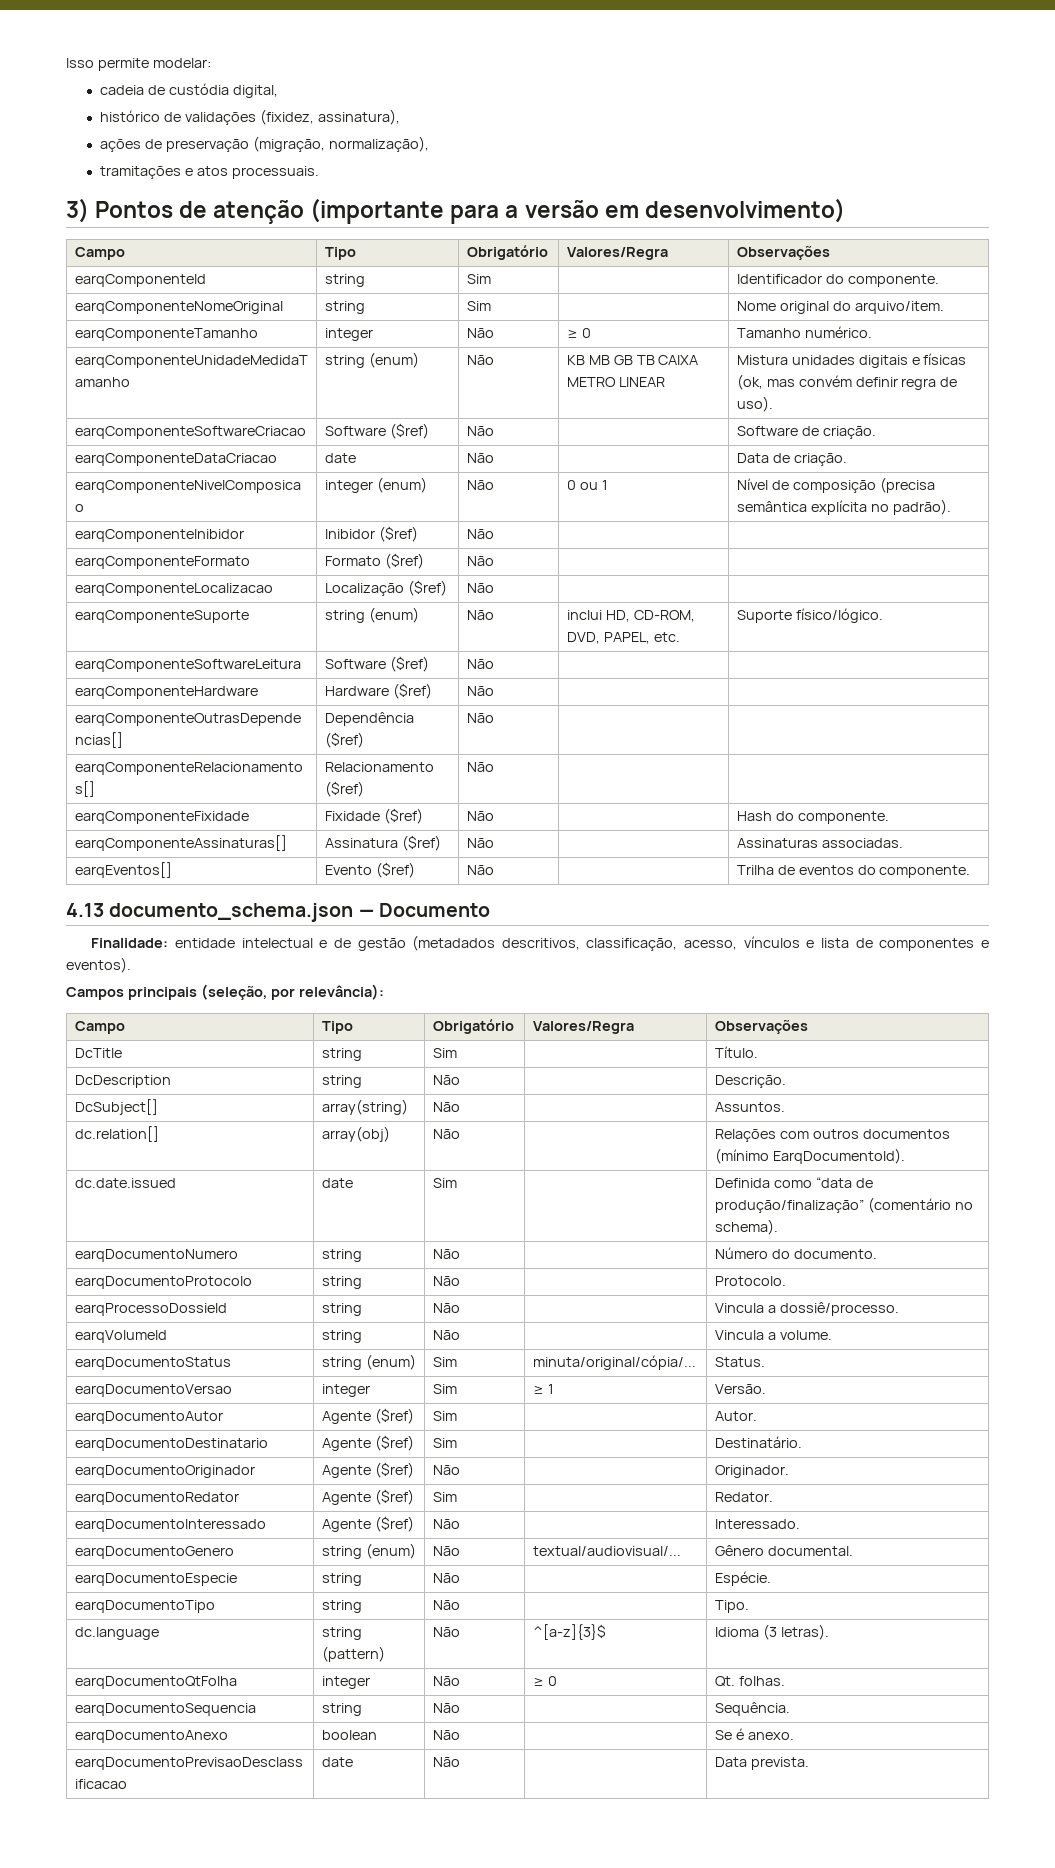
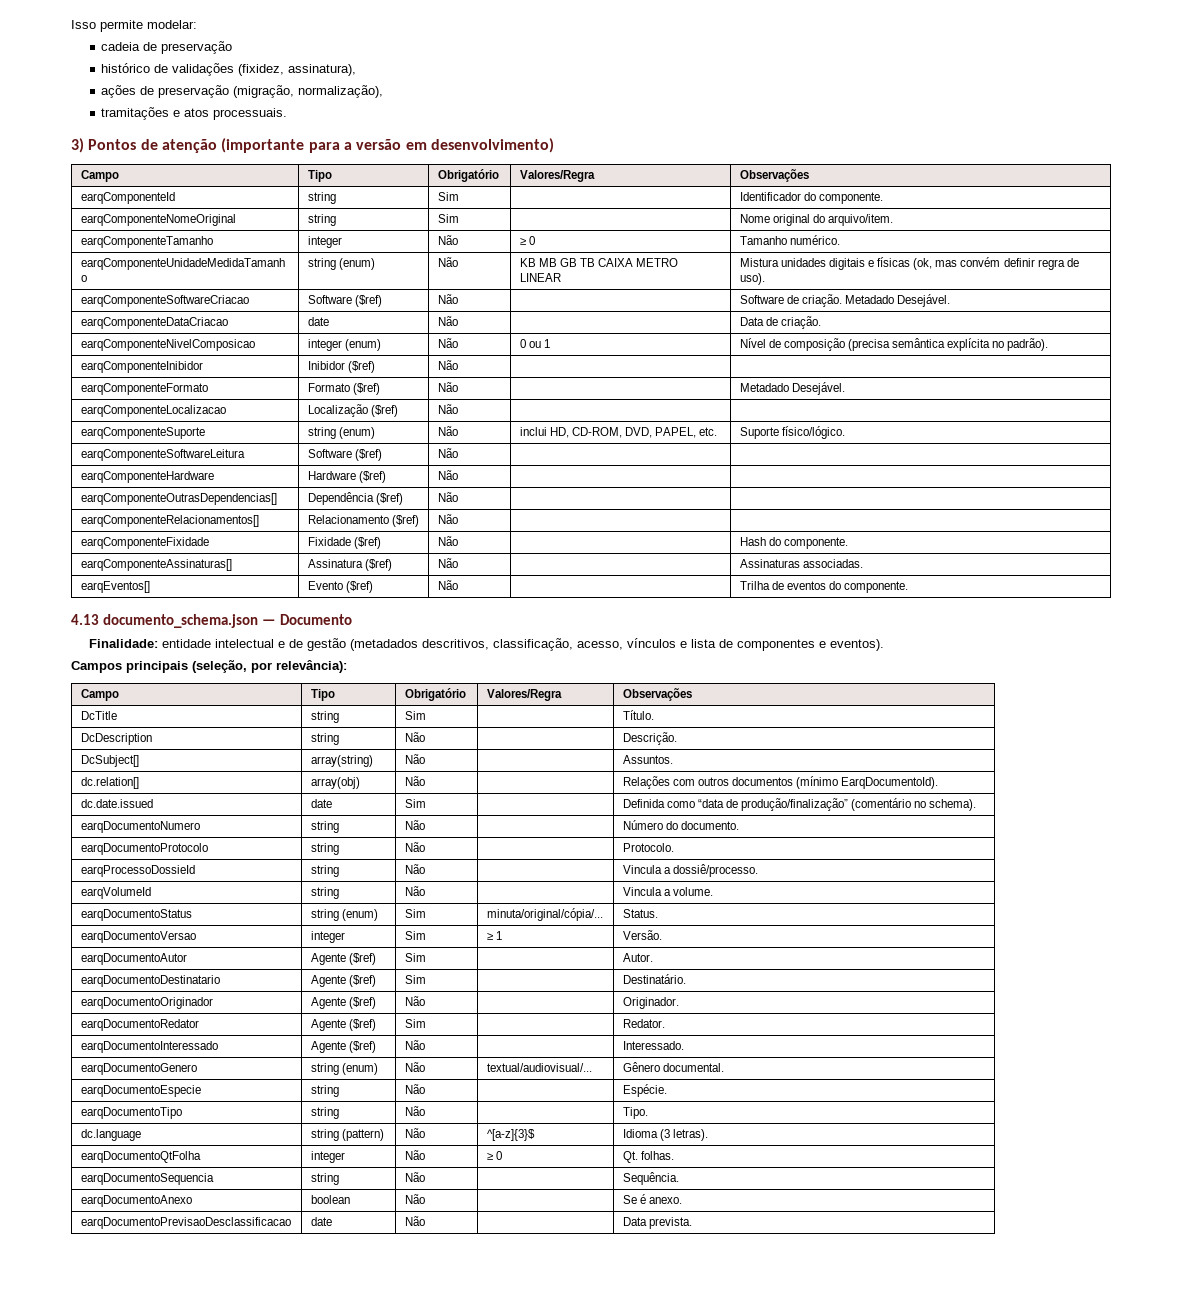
[169,83,278,98] custódia digital, -> [161,41,233,54] preservação
(876, 432) none -> [845,294,951,307] Metadado Desejável.
(494, 561) none -> [739,382,845,395] Metadado Desejável.

